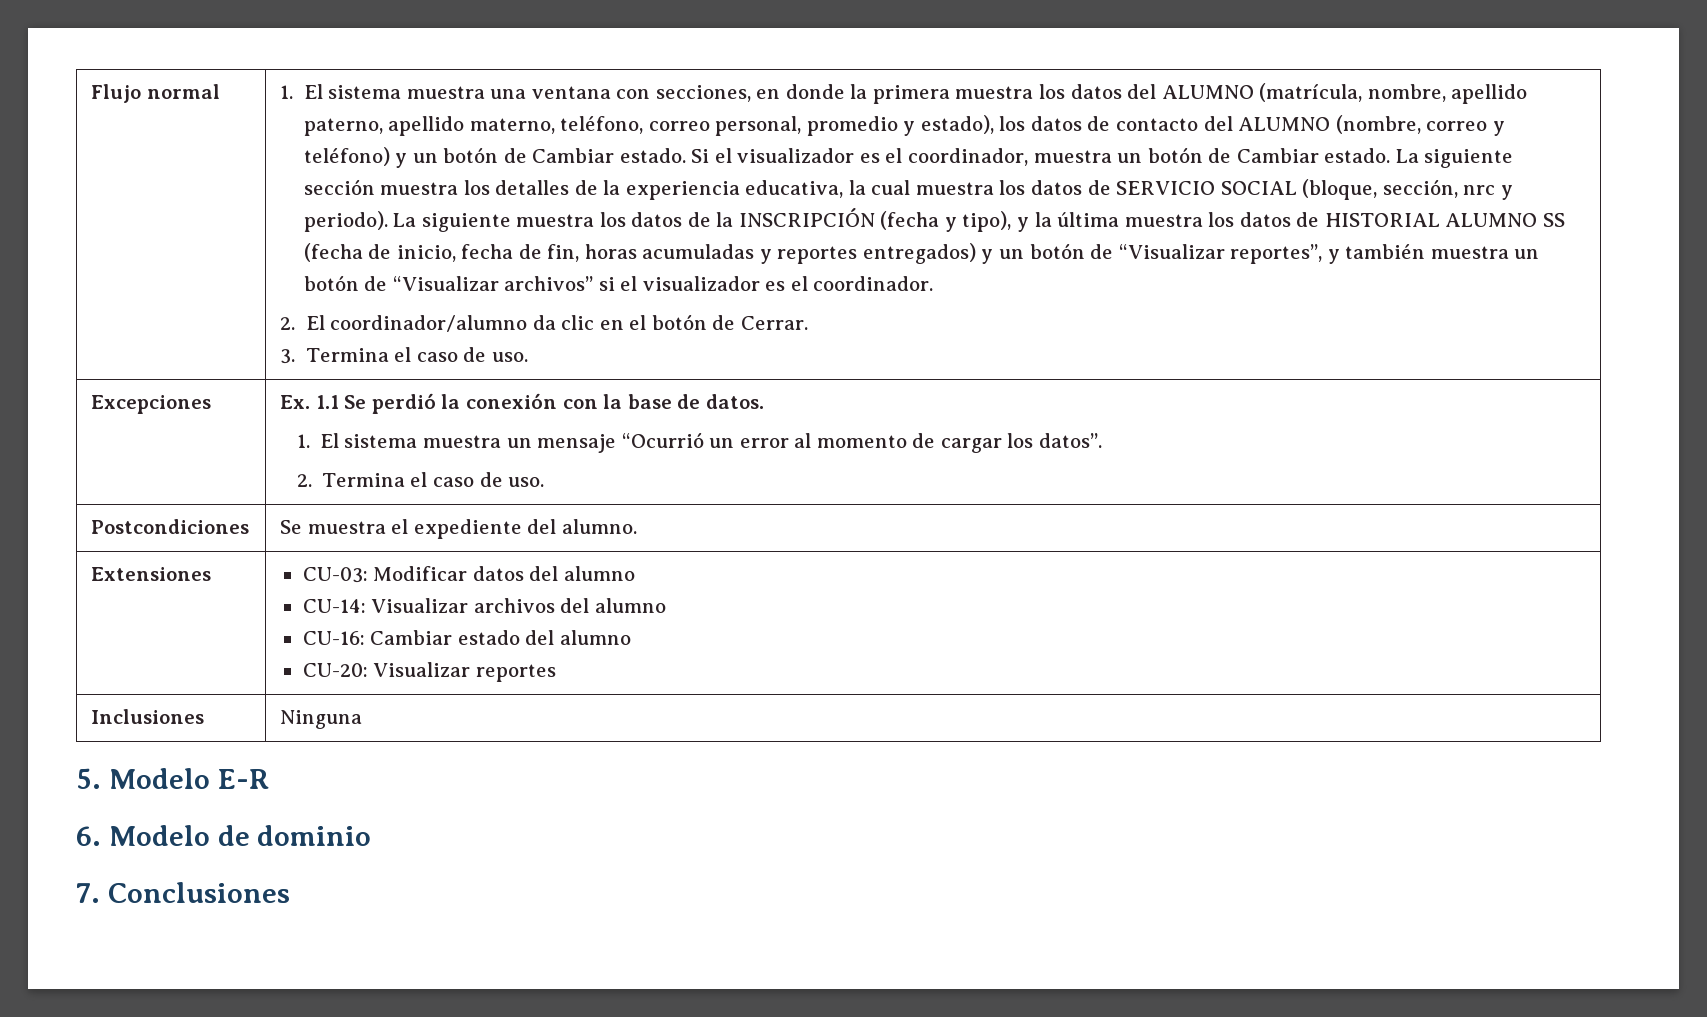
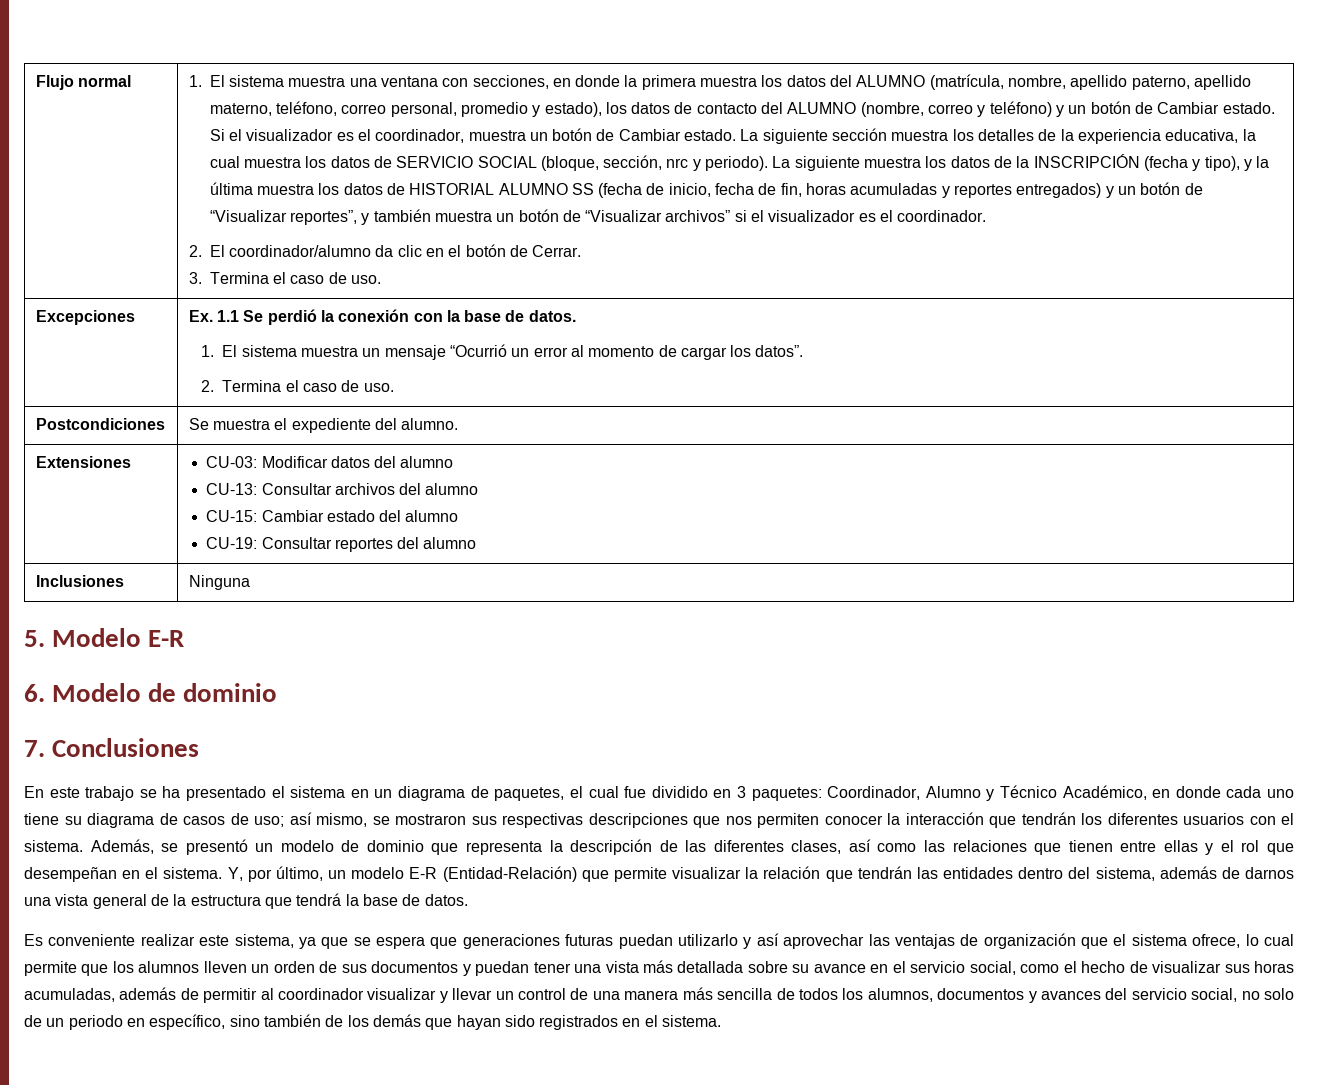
[302,598,469,613] CU-14: Visualizar -> [206,483,332,495] CU-13: Consultar
[302,631,365,645] CU-16: -> [206,510,258,522] CU-15:
[302,662,556,682] CU-20: Visualizar reportes -> [206,537,477,552] CU-19: Consultar reportes del alumno
(290, 892) none -> [24,785,1295,801] [24,812,1294,828] [24,839,1295,855] [24,866,1295,882] [24,893,468,909] [24,933,1294,949] [24,960,1295,976] [24,987,1294,1003] [24,1014,722,1030] // En este trabajo se ha presentado el sistema en un diagrama de paquetes, el cual fue dividido en 3 paquetes: Coordinador, Alumno y Técnico Académico, en donde cada uno tiene su diagrama de casos de uso; así mismo, se mostraron sus respectivas descripciones que nos permiten conocer la interacción que tendrán los diferentes usuarios con el sistema. Además, se presentó un modelo de dominio que representa la descripción de las diferentes clases, así como las relaciones que tienen entre ellas y el rol que desempeñan en el sistema. Y, por último, un modelo E-R (Entidad-Relación) que permite visualizar la relación que tendrán las entidades dentro del sistema, además de darnos una vista general de la estructura que tendrá la base de datos. // Es conveniente realizar este sistema, ya que se espera que generaciones futuras puedan utilizarlo y así aprovechar las ventajas de organización que el sistema ofrece, lo cual permite que los alumnos lleven un orden de sus documentos y puedan tener una vista más detallada sobre su avance en el servicio social, como el hecho de visualizar sus horas acumuladas, además de permitir al coordinador visualizar y llevar un control de una manera más sencilla de todos los alumnos, documentos y avances del servicio social, no solo de un periodo en específico, sino también de los demás que hayan sido registrados en el sistema.

